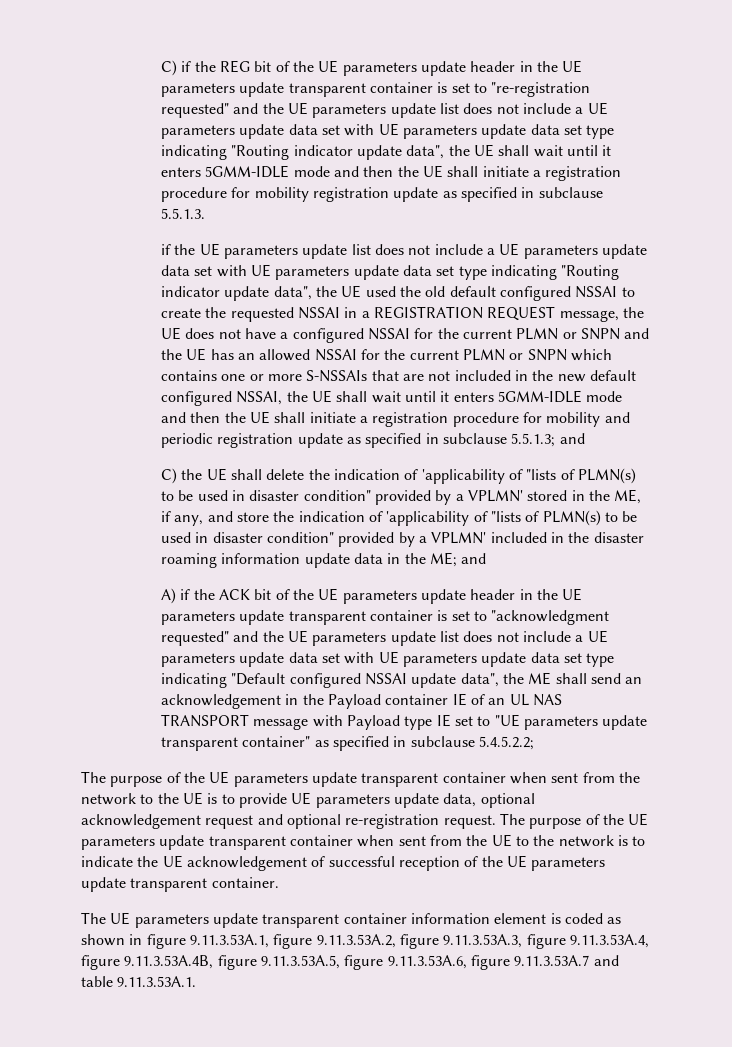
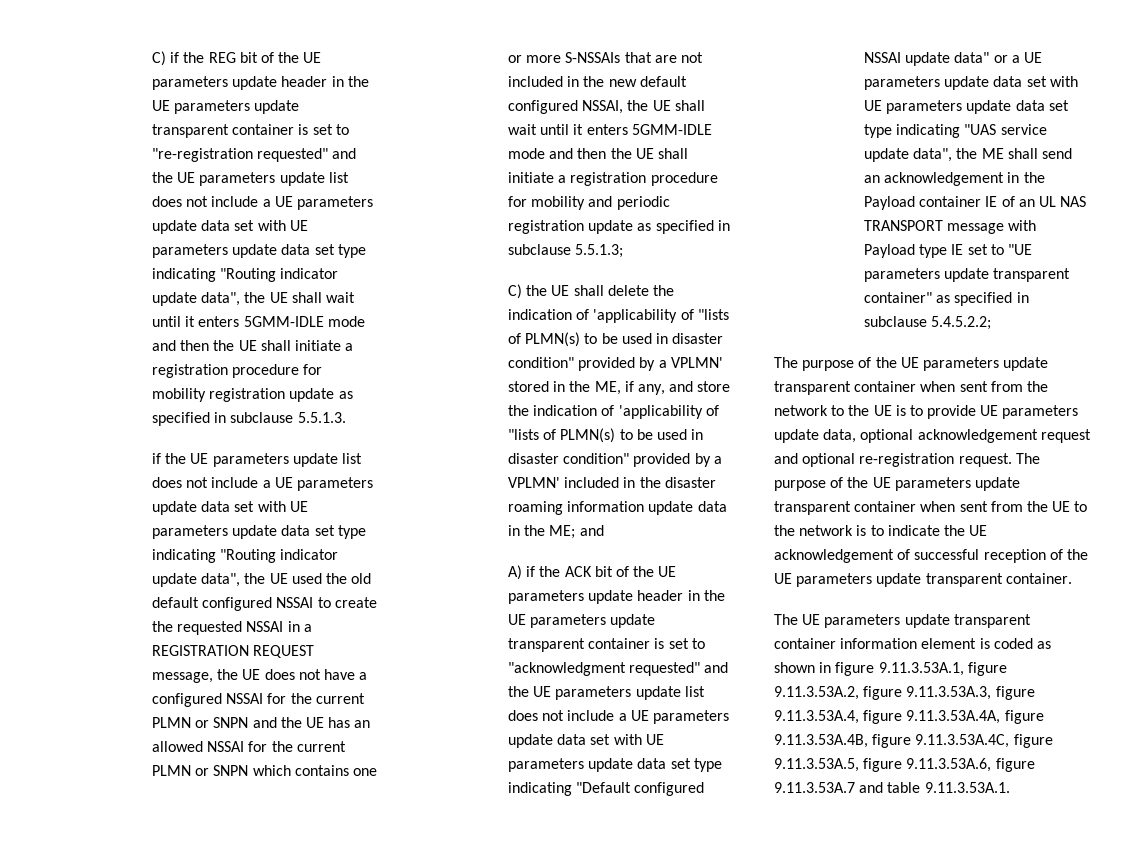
[559,433,585,444] and -> (624, 251) none
(457, 680) none -> [954,52,1042,63] [864,76,1078,90] [864,100,1069,114] [864,124,1047,138] [864,148,910,162] data" or a UE parameters update data set with UE parameters update data set type indicating "UAS service update
[124,955,214,969] 9.11.3.53A.4B, -> [906,710,1044,724] [774,734,1010,748] 9.11.3.53A.4A, figure 9.11.3.53A.4B, figure 9.11.3.53A.4C,

